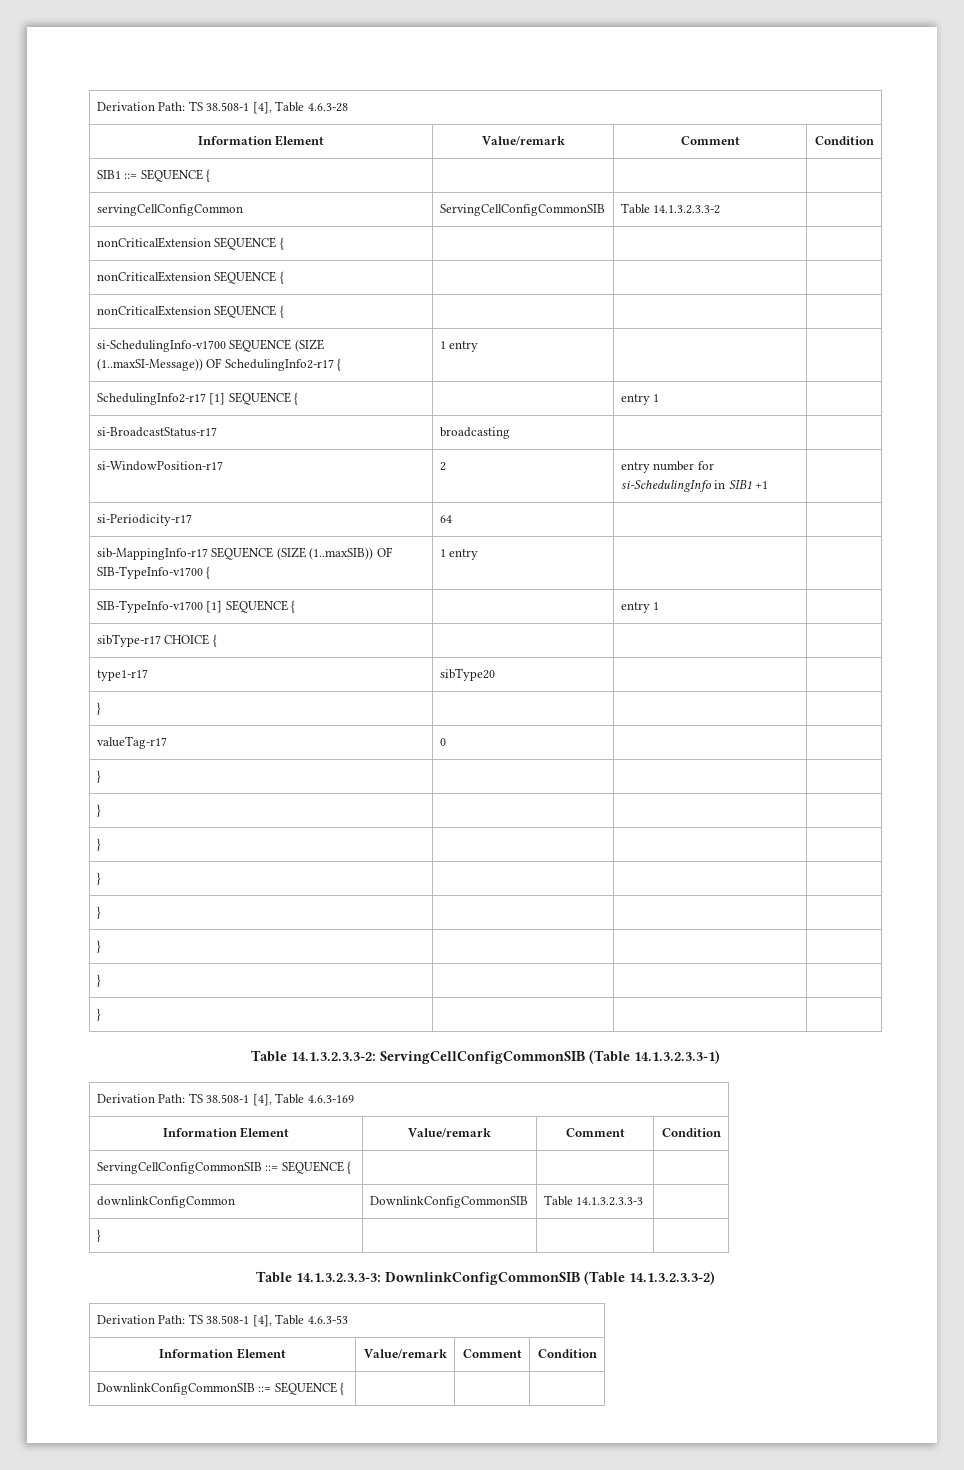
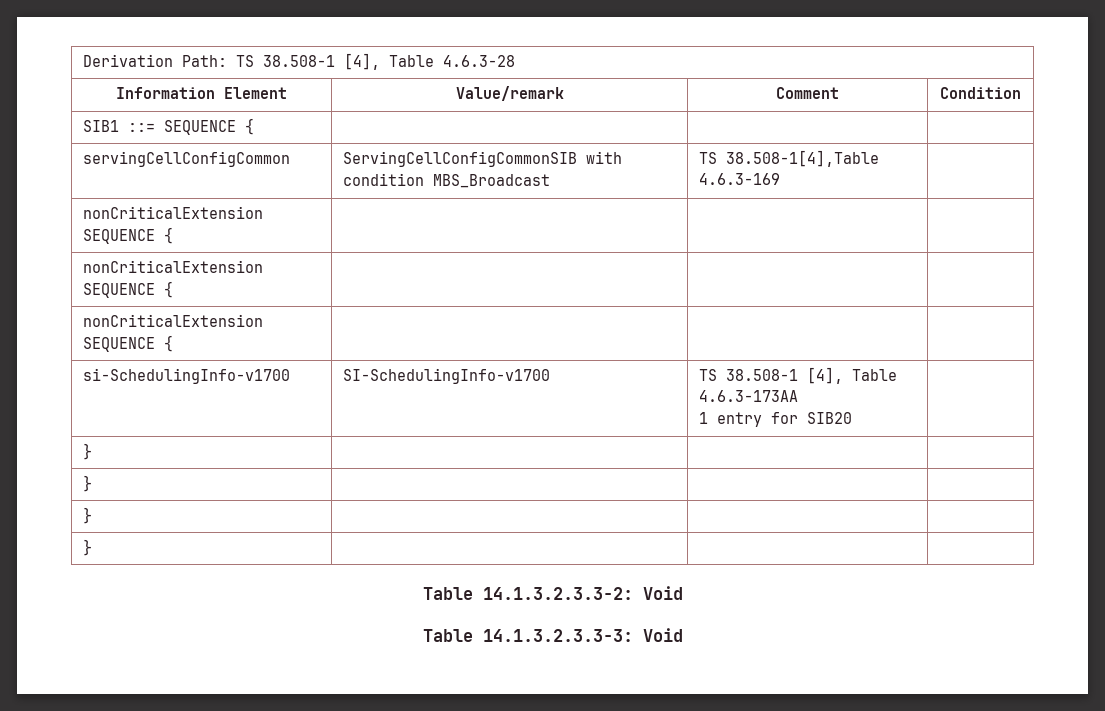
[620,203,721,214] | Table 14.1.3.2.3.3-2 -> [585,151,622,164] [342,173,550,188] [698,150,879,167] [698,173,780,185] with condition MBS_Broadcast | TS 38.508-1[4],Table 4.6.3-169
[229,339,324,352] [96,358,342,371] [439,341,479,352] [96,392,299,405] [620,394,660,405] [96,427,217,437] [439,427,510,439] [96,461,223,471] [439,462,446,471] [620,461,714,473] [620,480,769,492] [96,514,192,526] [439,515,452,523] [96,547,393,560] [96,566,211,579] [439,549,479,560] [96,600,296,613] [620,602,660,613] [96,634,217,647] [96,669,148,681] [439,668,495,681] [96,702,101,715] [96,736,167,749] [439,738,446,746] [96,770,101,783] [96,804,101,817] [96,838,101,851] [96,872,101,885] SEQUENCE (SIZE (1..maxSI-Message)) OF SchedulingInfo2-r17 { | 1 entry | | // SchedulingInfo2-r17 [1] SEQUENCE { | | entry 1 | // si-BroadcastStatus-r17 | broadcasting | | // si-WindowPosition-r17 | 2 | entry number for si-SchedulingInfo in SIB1 +1 | // si-Periodicity-r17 | 64 | | // sib-MappingInfo-r17 SEQUENCE (SIZE (1..maxSIB)) OF SIB-TypeInfo-v1700 { | 1 entry | | // SIB-TypeInfo-v1700 [1] SEQUENCE { | | entry 1 | // sibType-r17 CHOICE { | | | // type1-r17 | sibType20 | | // } | | | // valueTag-r17 | 0 | | // } | | | // } | | | // } | | | // } | | -> [342,368,550,384] [698,367,897,384] [698,390,798,402] [698,412,852,427] | SI-SchedulingInfo-v1700 | TS 38.508-1 [4], Table 4.6.3-173AA // 1 entry for SIB20
[380,1050,720,1064] [96,1093,354,1106] [162,1127,290,1138] [408,1128,491,1138] [565,1128,625,1137] [661,1128,721,1137] [96,1161,352,1174] [96,1196,235,1208] [369,1196,528,1208] [543,1195,644,1206] [96,1229,101,1242] [256,1271,715,1285] [96,1314,348,1327] [159,1348,286,1359] [363,1349,447,1359] [462,1349,522,1358] [537,1349,597,1358] [96,1382,345,1395] ServingCellConfigCommonSIB (Table 14.1.3.2.3.3-1) // Derivation Path: TS 38.508-1 [4], Table 4.6.3-169 // Information Element | Value/remark | Comment | Condition // ServingCellConfigCommonSIB ::= SEQUENCE { | | | // downlinkConfigCommon | DownlinkConfigCommonSIB | Table 14.1.3.2.3.3-3 | // } | | | // Table 14.1.3.2.3.3-3: DownlinkConfigCommonSIB (Table 14.1.3.2.3.3-2) // Derivation Path: TS 38.508-1 [4], Table 4.6.3-53 // Information Element | Value/remark | Comment | Condition // DownlinkConfigCommonSIB ::= SEQUENCE { | | | -> [642,586,683,600] [422,628,683,642] Void // Table 14.1.3.2.3.3-3: Void

